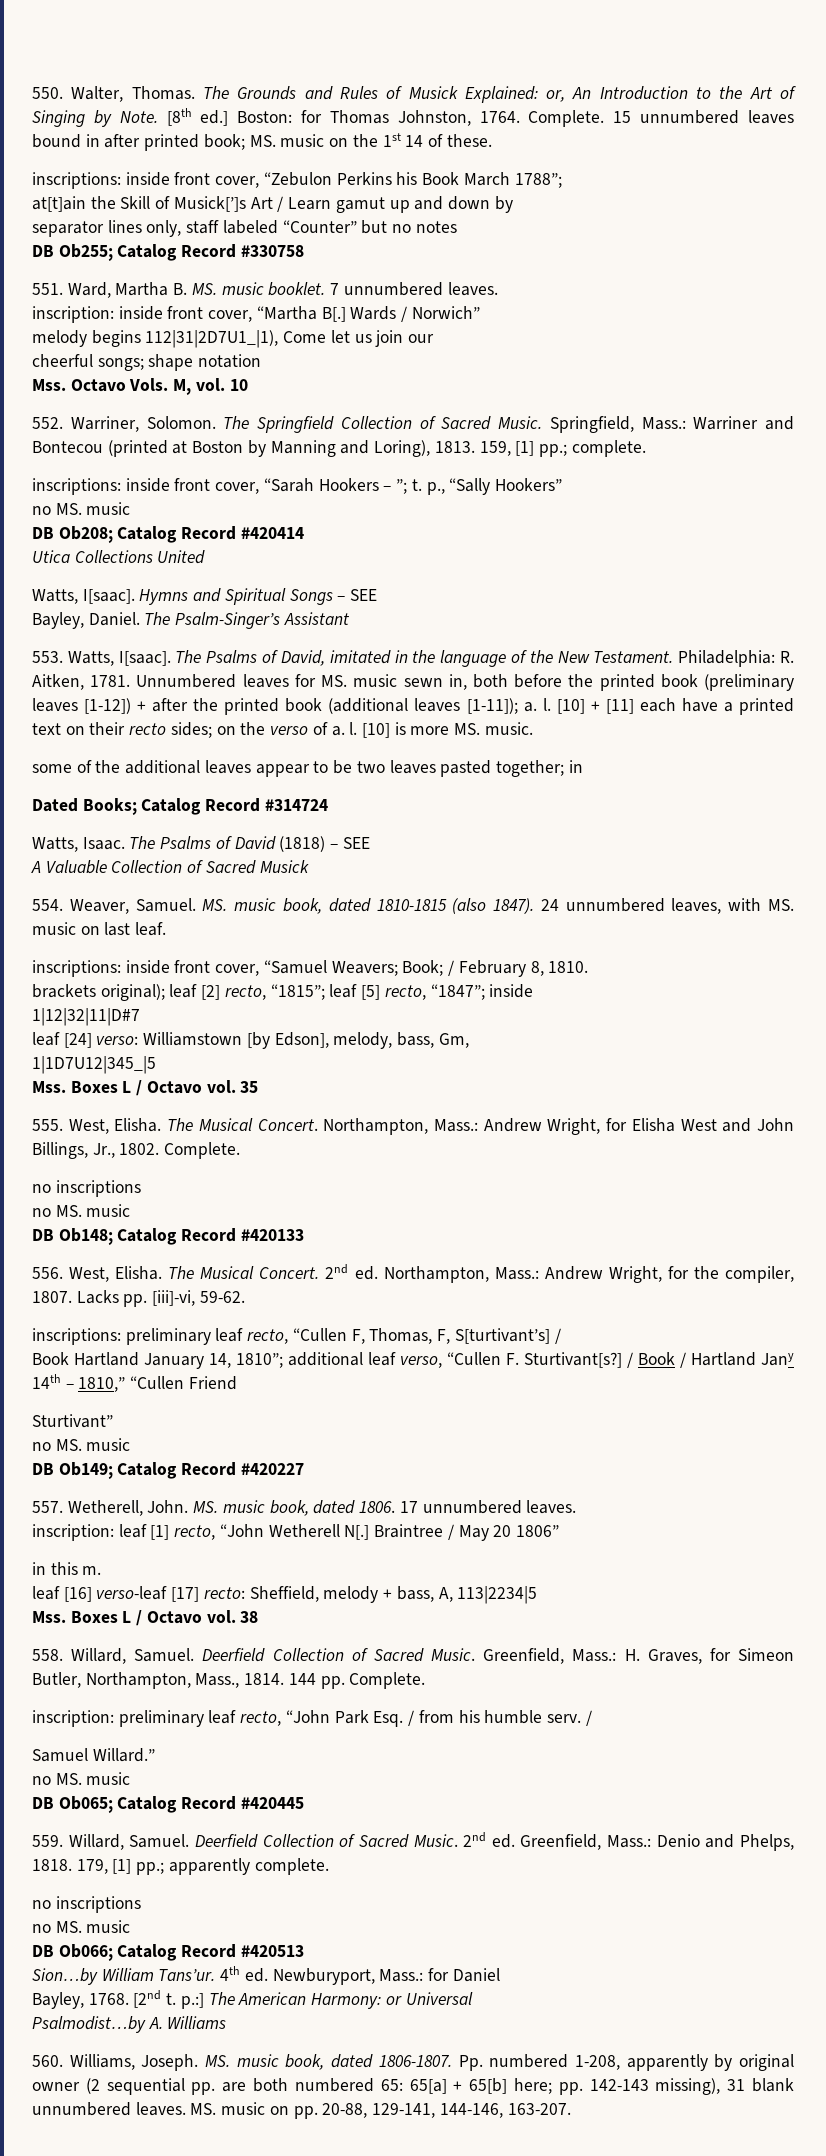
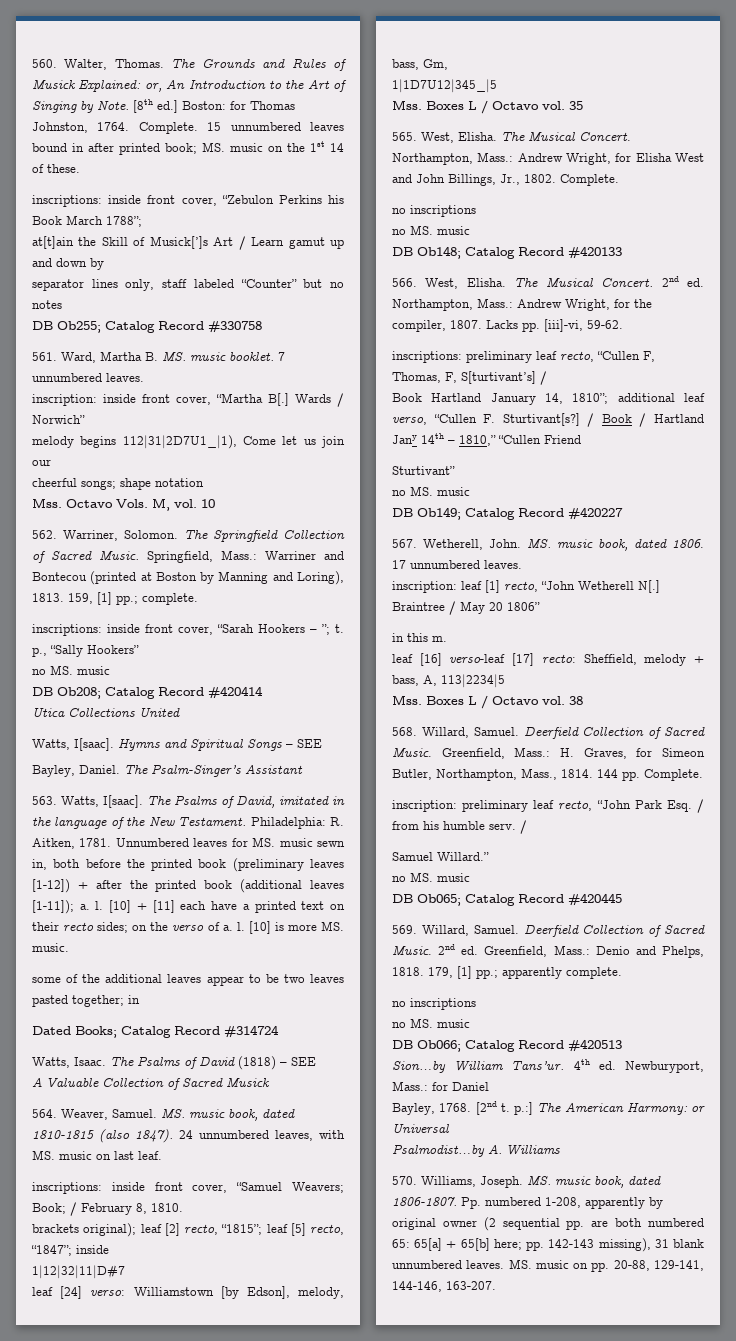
[32,87,63,99] 550. -> [32,59,57,68] 560.
[32,283,63,295] 551. -> [32,352,57,361] 561.
[32,417,63,429] 552. -> [32,530,57,539] 562.
[32,651,63,663] 553. -> [32,796,57,805] 563.
[32,899,63,911] 554. -> [32,1109,57,1118] 564.
[32,1119,63,1131] 555. -> [392,132,417,141] 565.
[32,1267,63,1279] 556. -> [392,278,417,287] 566.
[32,1501,63,1513] 557. -> [392,539,417,548] 567.
[32,1649,63,1661] 558. -> [392,727,417,736] 568.
[32,1835,63,1847] 559. -> [392,925,417,934] 569.
[32,2055,63,2067] 560. -> [392,1176,417,1185] 570.

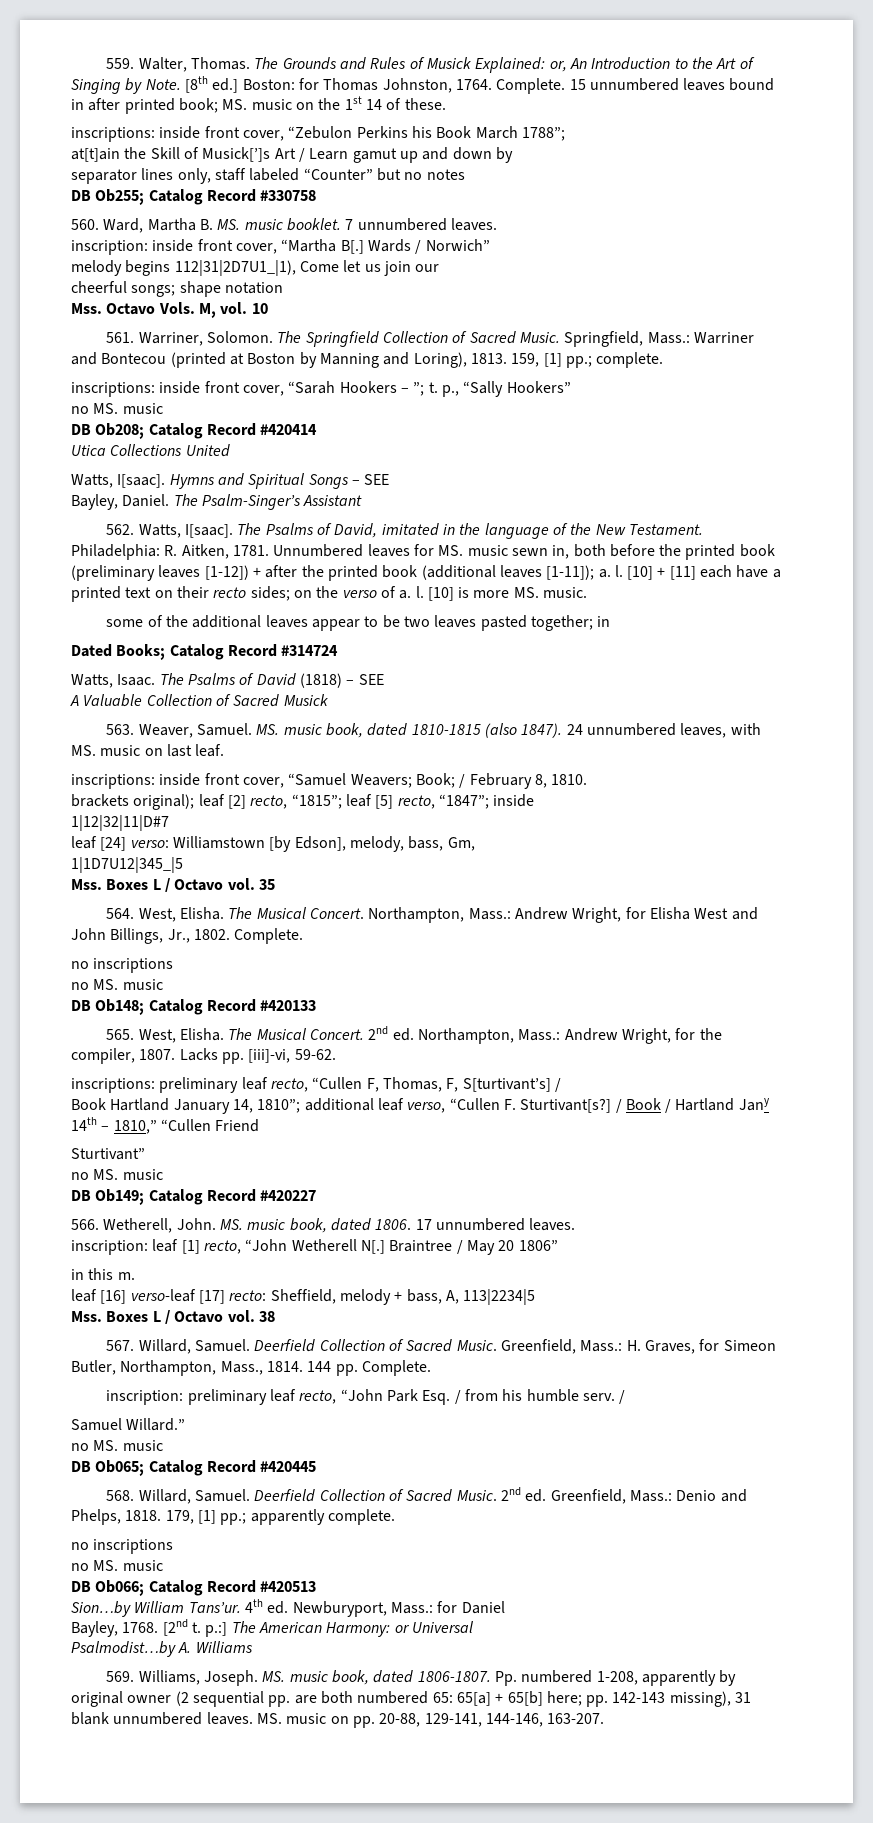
[32,59,57,68] 560. -> [106,58,135,69] 559.
[32,352,57,361] 561. -> [71,219,99,230] 560.
[32,530,57,539] 562. -> [106,332,135,343] 561.
[32,796,57,805] 563. -> [106,524,135,535] 562.
[32,1109,57,1118] 564. -> [106,724,135,735] 563.
[392,132,417,141] 565. -> [106,908,135,919] 564.
[392,278,417,287] 566. -> [106,1029,135,1040] 565.
[392,539,417,548] 567. -> [71,1219,99,1230] 566.
[392,727,417,736] 568. -> [106,1340,135,1351] 567.
[392,925,417,934] 569. -> [106,1490,135,1501] 568.
[392,1176,417,1185] 570. -> [106,1671,135,1682] 569.

